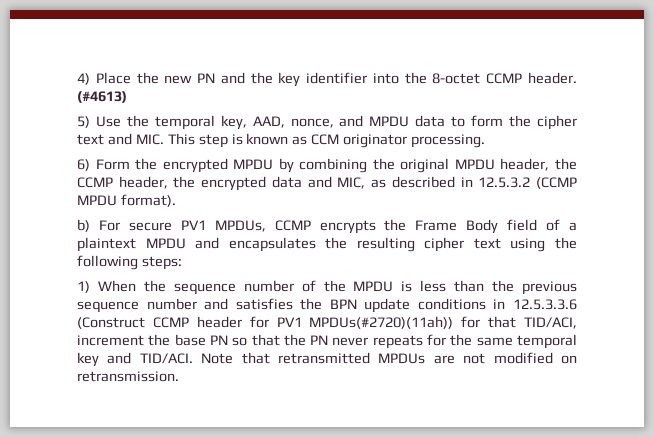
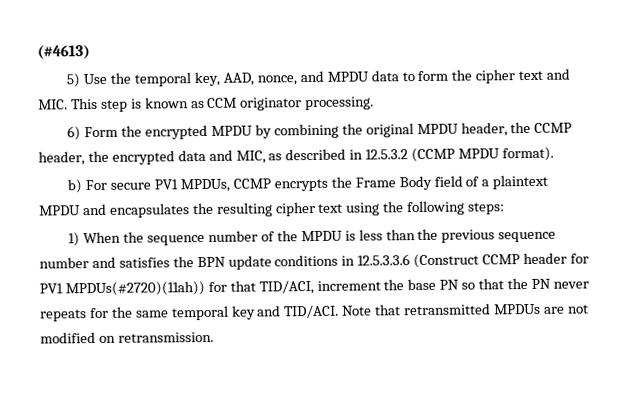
[77,72,577,87] 4) Place the new PN and the key identifier into the 8-octet CCMP header. -> (37, 52) none

